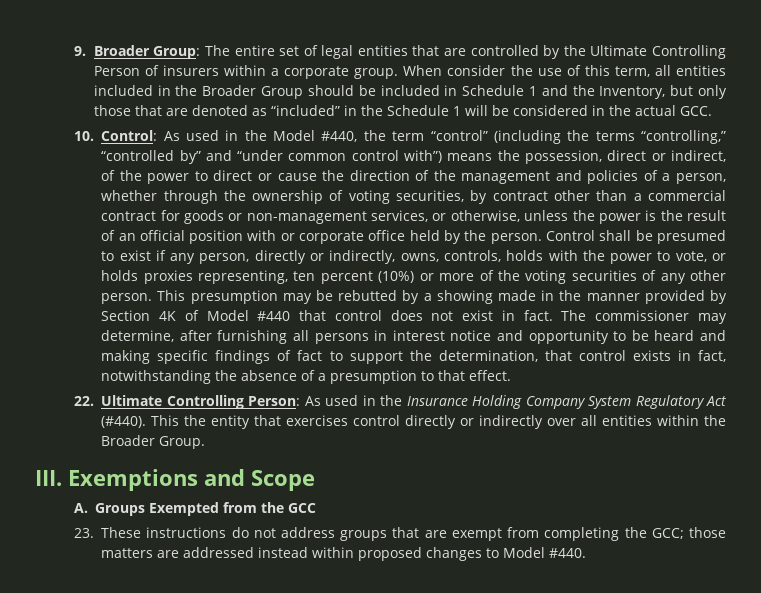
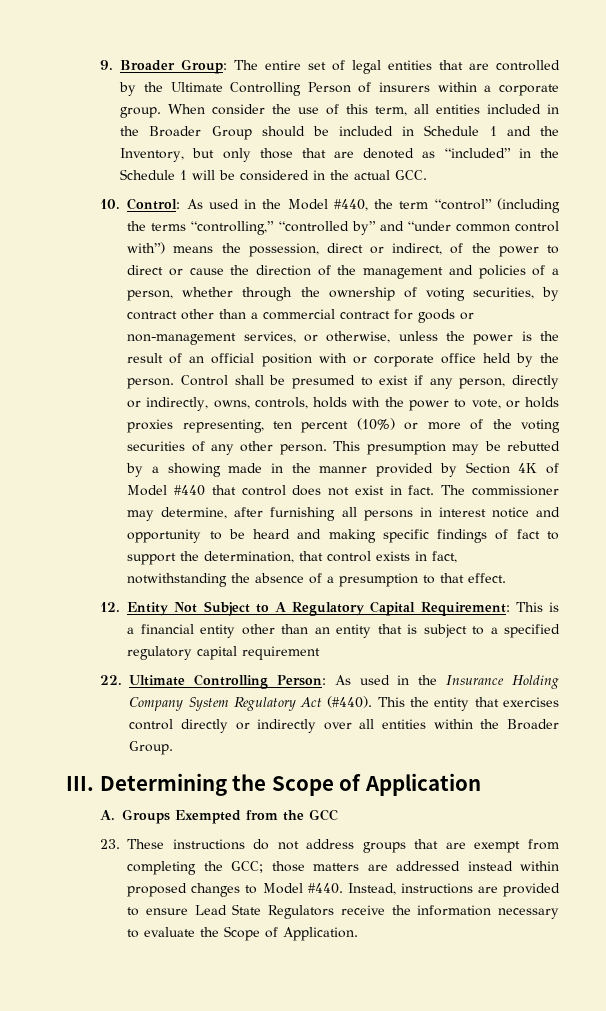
(512, 375) none -> [100,601,559,616] [127,624,561,638] [127,646,321,660] // 12. Entity Not Subject to A Regulatory Capital Requirement: This is a financial entity other than an entity that is subject to a specified regulatory capital requirement
[68,469,315,491] Exemptions and Scope -> [99,773,481,796] Determining the Scope of Application
(587, 553) none -> [347,883,560,897] [127,904,559,919] [127,926,359,941] Instead, instructions are provided to ensure Lead State Regulators receive the information necessary to evaluate the Scope of Application.

